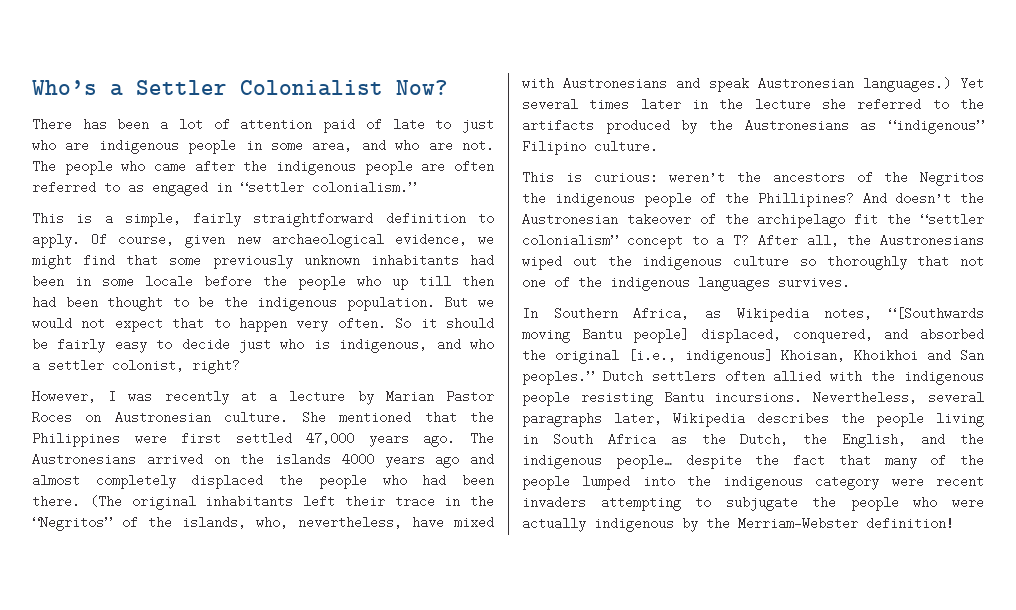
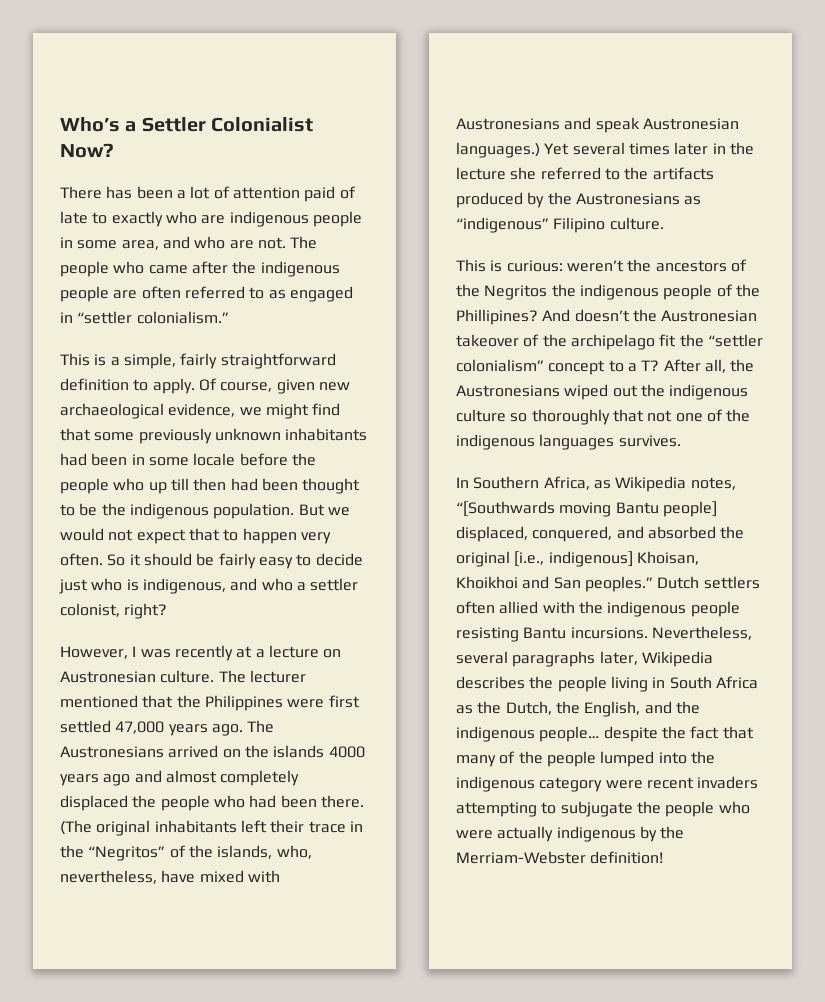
[462,120,495,133] just -> [111,211,163,227] exactly
[357,390,495,405] [32,411,72,424] by Marian Pastor Roces -> (319, 651) none
[301,411,326,424] She -> [218,670,306,683] The lecturer

